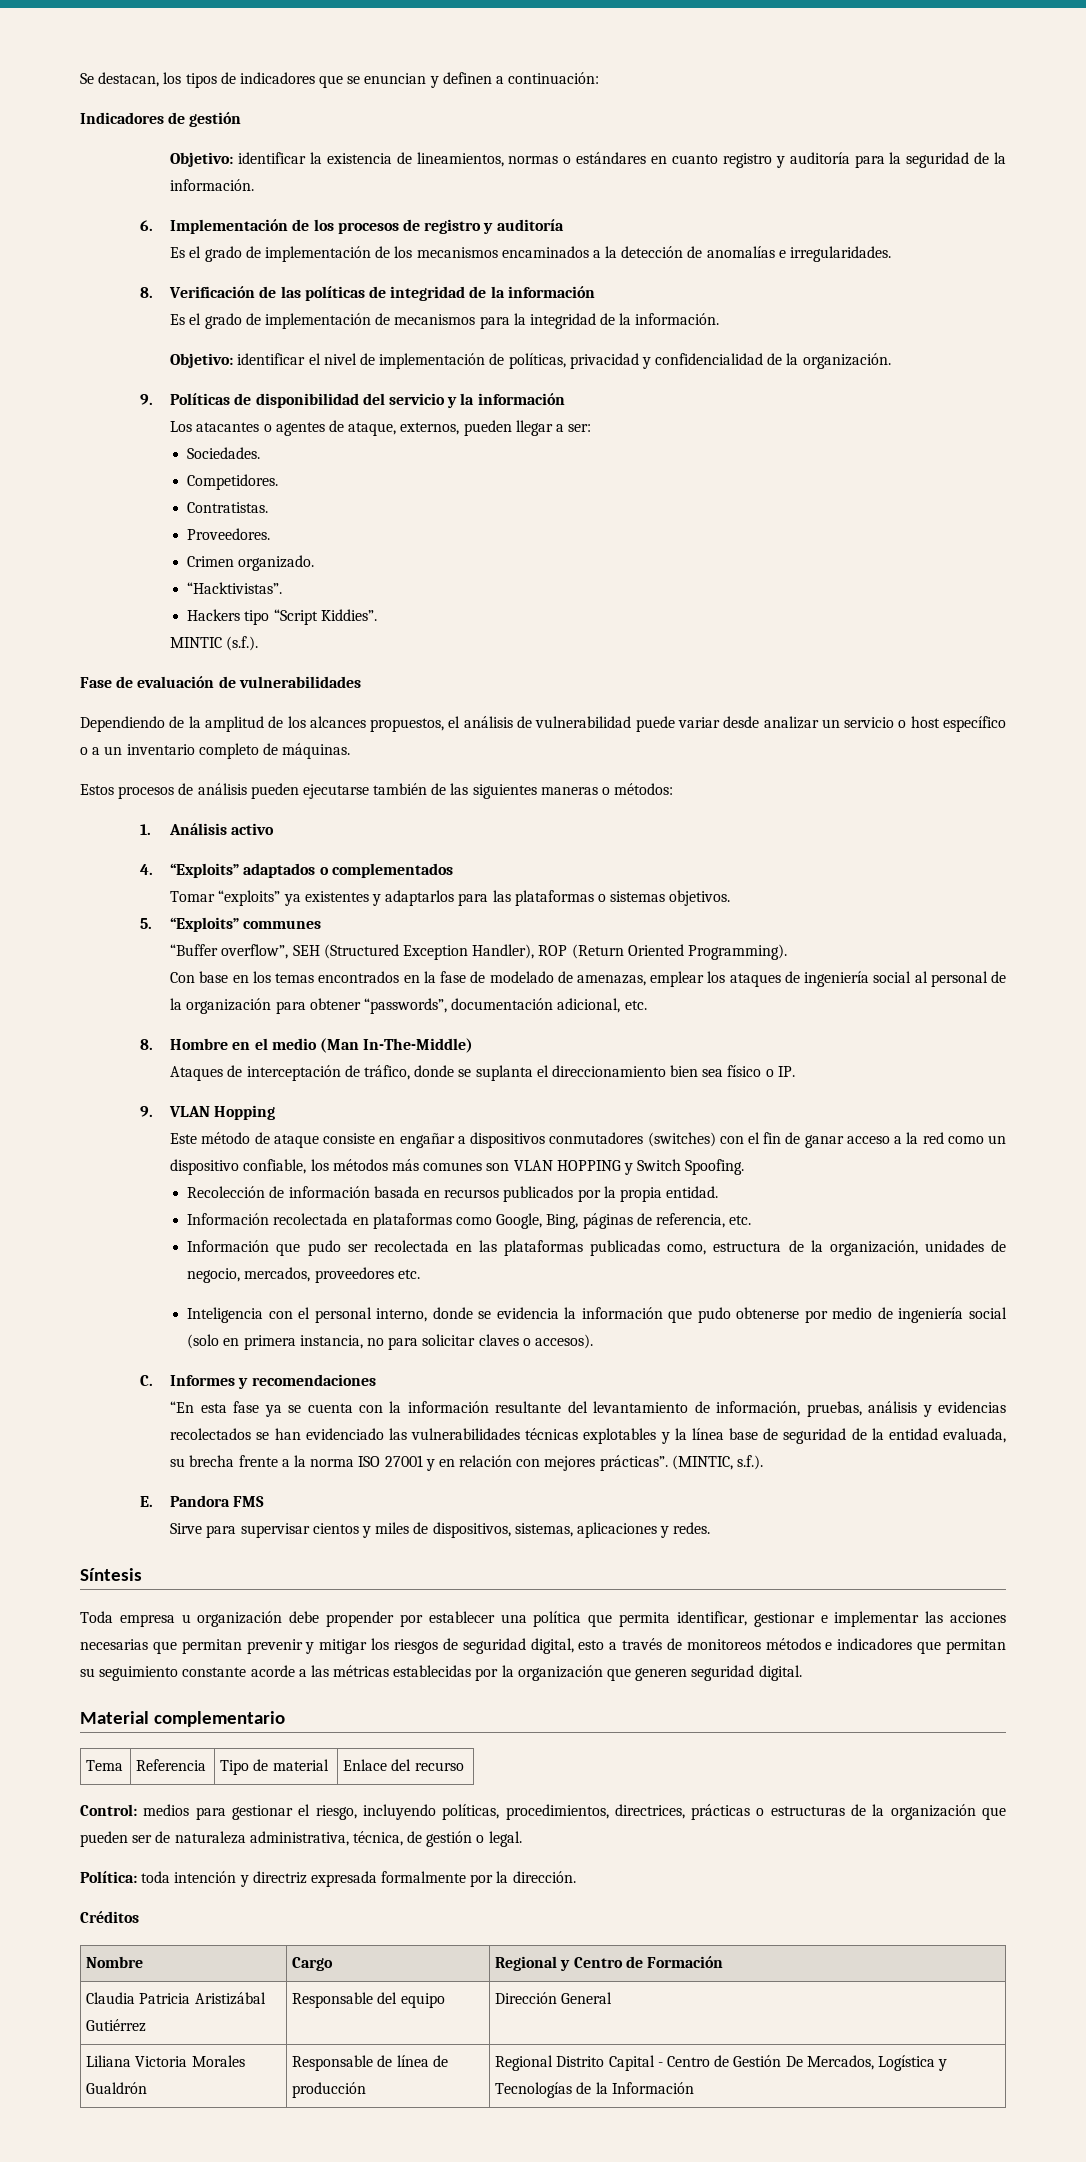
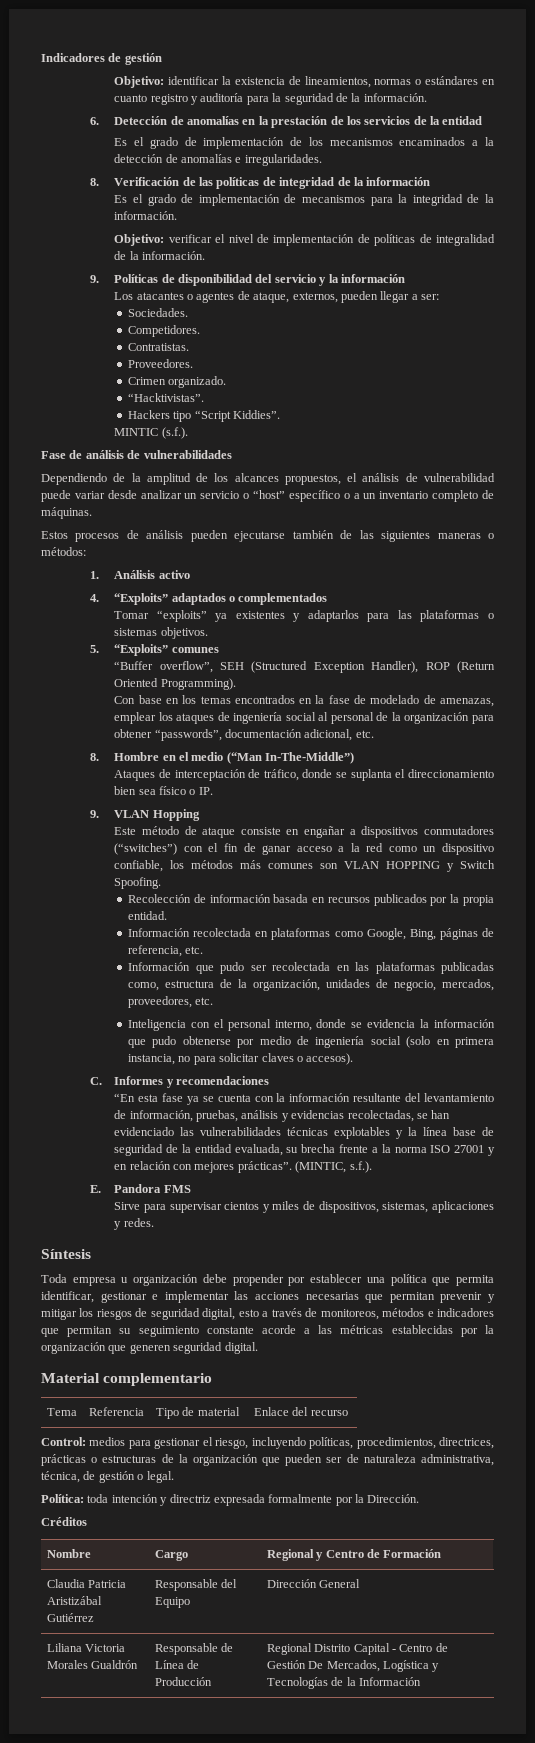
[80,72,600,88] Se destacan, los tipos de indicadores que se enuncian y definen a continuación: // -> (41, 57) none
[170,219,564,234] Implementación de los procesos de registro y auditoría -> [114,116,483,128] Detección de anomalías en la prestación de los servicios de la entidad
[237,353,306,365] identificar -> [168,234,212,243] verificar
[508,353,891,369] políticas, privacidad y confidencialidad de la organización. -> [374,234,495,246] [114,251,206,260] políticas de integralidad de la información.
[137,676,215,688] evaluación -> [85,450,124,459] análisis
[910,716,940,728] host -> [253,490,285,499] “host”
[243,920,322,929] communes -> [171,647,219,653] comunes
[319,1038,474,1053] (Man In-The-Middle) -> [226,752,355,764] (“Man In-The-Middle”)
[647,1132,716,1147] (switches) -> [114,843,178,855] (“switches”)
[314,1267,394,1283] proveedores -> [128,996,193,1008] proveedores,
[170,1428,252,1440] recolectados -> [347,1110,414,1122] recolectadas,
[686,1639,761,1650] monitoreos -> [320,1309,379,1320] monitoreos,
[512,1871,576,1883] dirección. -> [367,1494,420,1503] Dirección.
[400,1993,445,2008] equipo -> [154,1597,190,1608] Equipo
[396,2055,448,2067] [292,2082,367,2098] línea de producción -> [154,1660,200,1669] [154,1677,212,1686] Línea de Producción

